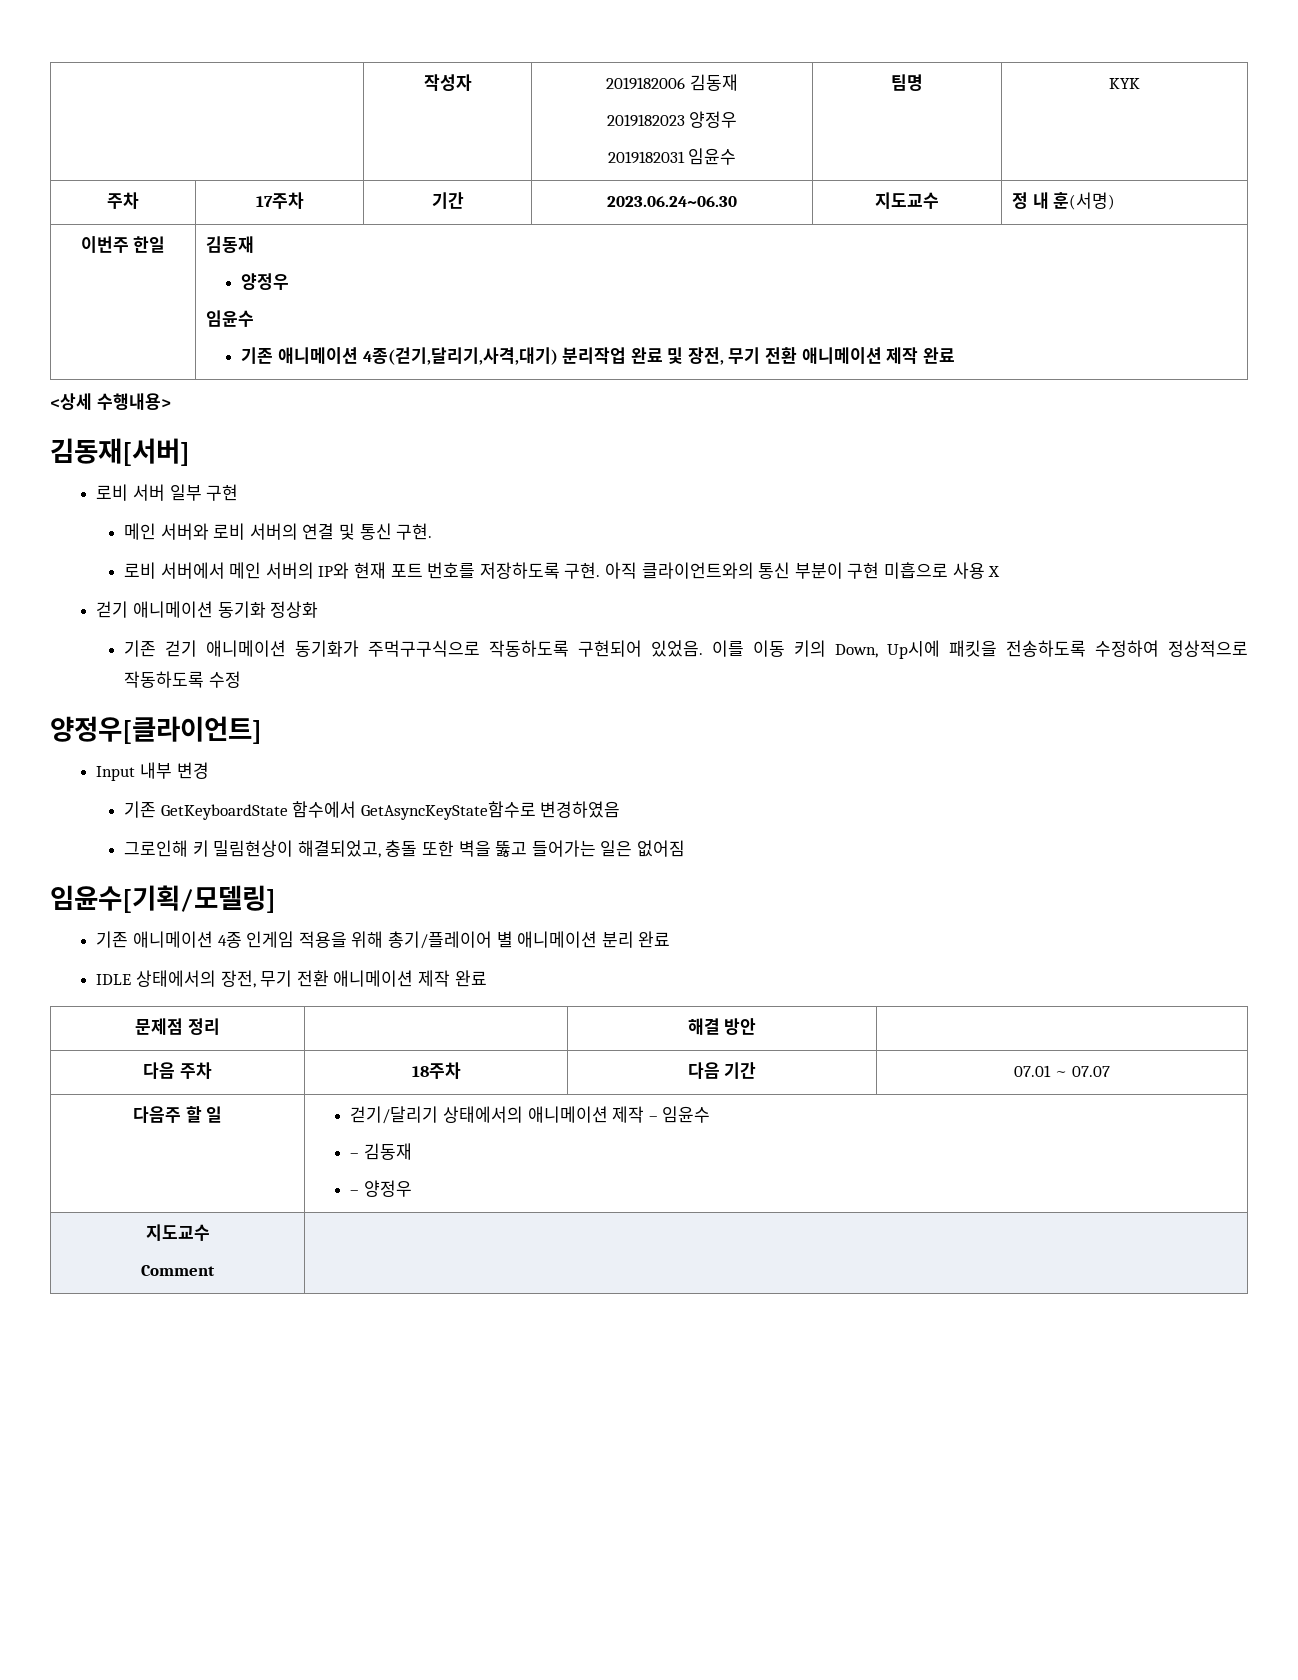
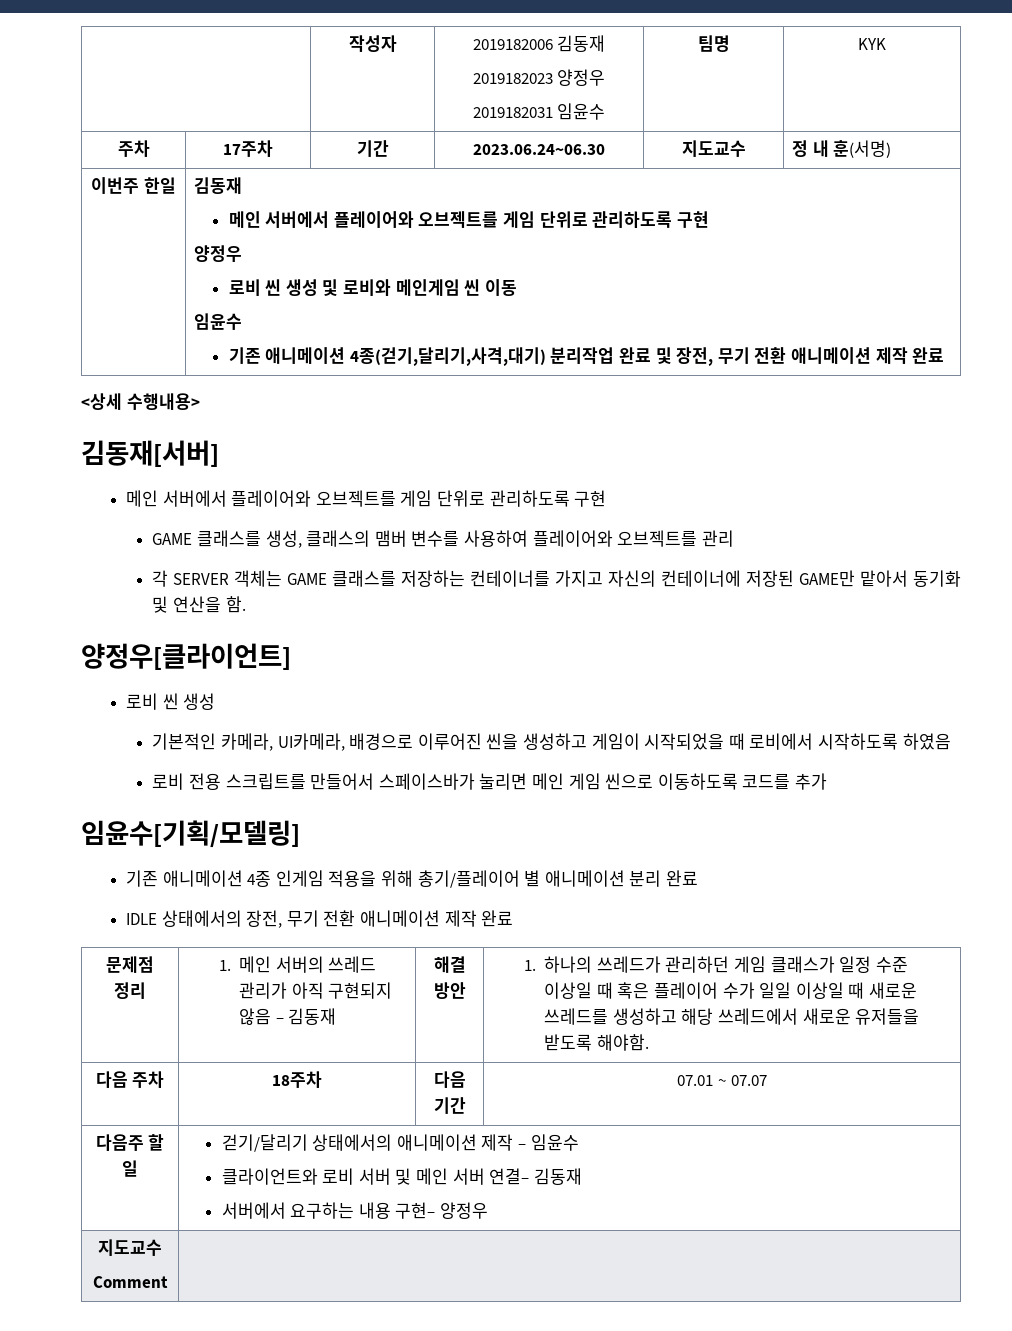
[241,273,290,290] 양정우 -> [228,211,709,228] [194,245,243,262] [228,279,517,296] 메인 서버에서 플레이어와 오브젝트를 게임 단위로 관리하도록 구현 // 양정우 // 로비 씬 생성 및 로비와 메인게임 씬 이동
[96,484,239,501] [124,523,433,540] [124,562,1001,579] [96,601,319,618] [124,640,1248,659] [124,671,241,688] [50,716,262,744] [96,762,209,781] [124,801,621,820] [124,840,685,858] 로비 서버 일부 구현 // 메인 서버와 로비 서버의 연결 및 통신 구현. // 로비 서버에서 메인 서버의 IP와 현재 포트 번호를 저장하도록 구현. 아직 클라이언트와의 통신 부분이 구현 미흡으로 사용 X // 걷기 애니메이션 동기화 정상화 // 기존 걷기 애니메이션 동기화가 주먹구구식으로 작동하도록 구현되어 있었음. 이를 이동 키의 Down, Up시에 패킷을 전송하도록 수정하여 정상적으로 작동하도록 수정 // 양정우[클라이언트] // Input 내부 변경 // 기존 GetKeyboardState 함수에서 GetAsyncKeyState함수로 변경하였음 // 그로인해 키 밀림현상이 해결되었고, 충돌 또한 벽을 뚫고 들어가는 일은 없어짐 -> [126,490,607,507] [152,530,734,548] [152,570,961,587] [152,596,246,613] [81,643,291,670] [126,693,216,710] [152,733,951,751] [152,773,827,790] 메인 서버에서 플레이어와 오브젝트를 게임 단위로 관리하도록 구현 // GAME 클래스를 생성, 클래스의 맴버 변수를 사용하여 플레이어와 오브젝트를 관리 // 각 SERVER 객체는 GAME 클래스를 저장하는 컨테이너를 가지고 자신의 컨테이너에 저장된 GAME만 맡아서 동기화 및 연산을 함. // 양정우[클라이언트] // 로비 씬 생성 // 기본적인 카메라, UI카메라, 배경으로 이루어진 씬을 생성하고 게임이 시작되었을 때 로비에서 시작하도록 하였음 // 로비 전용 스크립트를 만들어서 스페이스바가 눌리면 메인 게임 씬으로 이동하도록 코드를 추가
[687,1018,757,1035] | 해결 방안 | -> [218,956,377,973] [239,982,393,999] [239,1008,337,1025] [433,956,466,973] [433,982,466,999] [523,956,908,973] [544,982,917,999] [544,1008,920,1025] [544,1034,649,1051] 1. 메인 서버의 쓰레드 관리가 아직 구현되지 않음 – 김동재 | 해결 방안 | 1. 하나의 쓰레드가 관리하던 게임 클래스가 일정 수준 이상일 때 혹은 플레이어 수가 일일 이상일 때 새로운 쓰레드를 생성하고 해당 쓰레드에서 새로운 유저들을 받도록 해야함.
[350,1143,412,1160] [350,1190,360,1195] – 김동재 // – -> [221,1168,582,1185] [221,1202,436,1219] 클라이언트와 로비 서버 및 메인 서버 연결– 김동재 // 서버에서 요구하는 내용 구현–

